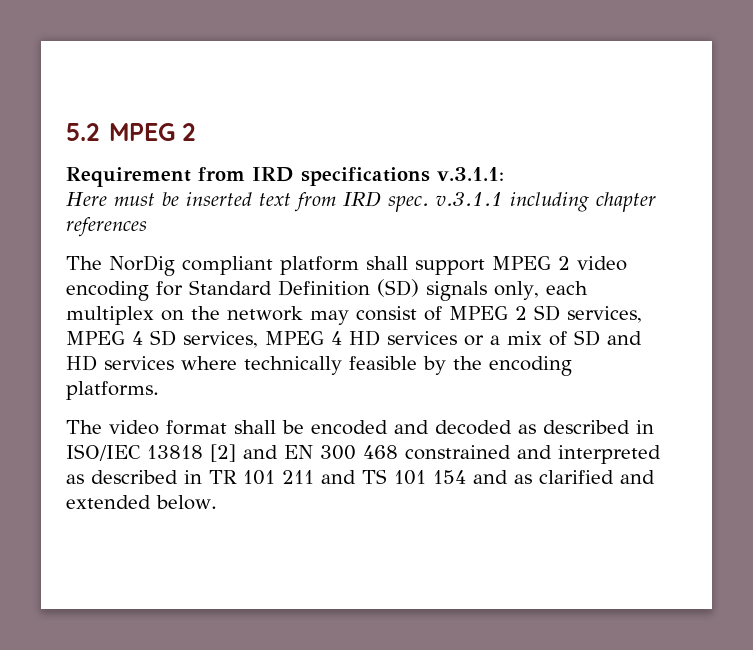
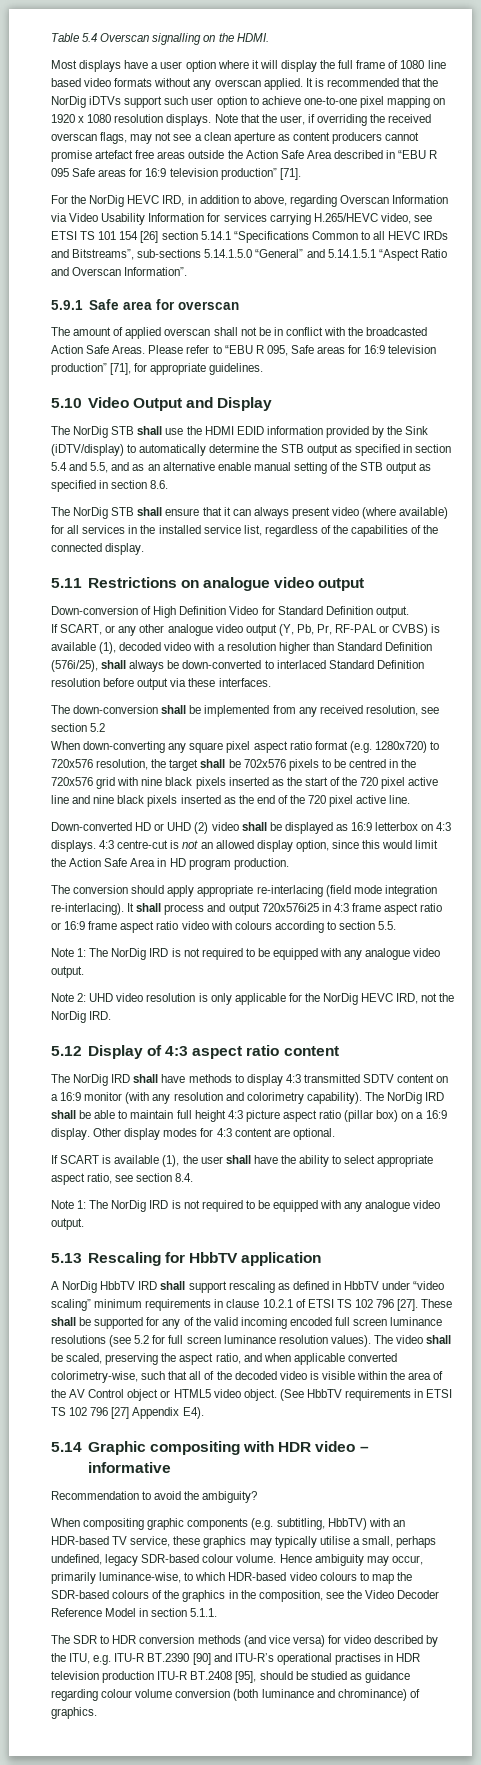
[66,123,196,141] [66,167,504,187] [66,191,656,212] [66,217,147,237] [66,255,627,276] [66,279,588,301] [66,305,642,325] [66,330,642,348] [66,355,572,376] [66,381,159,400] [66,420,654,435] [66,444,661,464] [66,469,655,485] [66,495,217,510] 5.2 MPEG 2 // Requirement from IRD specifications v.3.1.1: // Here must be inserted text from IRD spec. v.3.1.1 including chapter references // The NorDig compliant platform shall support MPEG 2 video encoding for Standard Definition (SD) signals only, each multiplex on the network may consist of MPEG 2 SD services, MPEG 4 SD services, MPEG 4 HD services or a mix of SD and HD services where technically feasible by the encoding platforms. // The video format shall be encoded and decoded as described in ISO/IEC 13818 [2] and EN 300 468 constrained and interpreted as described in TR 101 211 and TS 101 154 and as clarified and extended below. -> [51,33,269,45] [51,60,446,72] [51,78,439,90] [51,96,446,108] [51,114,432,126] [51,132,420,144] [51,150,438,162] [51,168,301,180] [51,195,449,207] [51,213,432,225] [51,231,449,243] [51,249,447,261] [51,267,188,276] [51,299,239,310] [51,327,428,339] [51,345,437,356] [51,363,264,375] [51,397,273,411] [51,426,429,438] [51,444,452,456] [51,462,432,474] [51,480,169,492] [51,507,449,519] [51,525,439,537] [51,543,145,555] [51,577,365,591] [51,606,409,618] [51,624,441,636] [51,642,433,654] [51,660,424,672] [51,678,271,690] [51,705,439,717] [51,723,106,732] [51,741,440,753] [51,759,417,771] [51,777,439,789] [51,795,411,807] [51,822,452,834] [51,840,439,852] [51,858,289,870] [51,885,437,897] [51,903,443,915] [51,921,397,933] [51,948,441,960] [51,966,84,978] [51,993,455,1005] [51,1011,112,1023] [51,1045,339,1059] [51,1074,449,1086] [51,1092,445,1104] [51,1110,447,1122] [51,1128,335,1140] [51,1155,434,1167] [51,1173,194,1185] [51,1200,441,1212] [51,1218,84,1230] [51,1252,322,1266] [51,1281,445,1293] [51,1299,453,1311] [51,1317,443,1329] [51,1335,452,1347] [51,1353,397,1365] [51,1371,444,1383] [51,1389,453,1401] [51,1407,204,1419] [51,1441,369,1455] [87,1462,171,1473] [51,1491,258,1503] [51,1518,405,1530] [51,1536,437,1548] [51,1554,423,1566] [51,1572,412,1584] [51,1590,440,1602] [51,1608,218,1617] [51,1635,439,1647] [51,1653,421,1665] [51,1671,410,1683] [51,1689,420,1701] [51,1707,97,1719] Table 5.4 Overscan signalling on the HDMI. // Most displays have a user option where it will display the full frame of 1080 line based video formats without any overscan applied. It is recommended that the NorDig iDTVs support such user option to achieve one-to-one pixel mapping on 1920 x 1080 resolution displays. Note that the user, if overriding the received overscan flags, may not see a clean aperture as content producers cannot promise artefact free areas outside the Action Safe Area described in “EBU R 095 Safe areas for 16:9 television production” [71]. // For the NorDig HEVC IRD, in addition to above, regarding Overscan Information via Video Usability Information for services carrying H.265/HEVC video, see ETSI TS 101 154 [26] section 5.14.1 “Specifications Common to all HEVC IRDs and Bitstreams”, sub-sections 5.14.1.5.0 “General” and 5.14.1.5.1 “Aspect Ratio and Overscan Information”. // 5.9.1 Safe area for overscan // The amount of applied overscan shall not be in conflict with the broadcasted Action Safe Areas. Please refer to “EBU R 095, Safe areas for 16:9 television production” [71], for appropriate guidelines. // 5.10 Video Output and Display // The NorDig STB shall use the HDMI EDID information provided by the Sink (iDTV/display) to automatically determine the STB output as specified in section 5.4 and 5.5, and as an alternative enable manual setting of the STB output as specified in section 8.6. // The NorDig STB shall ensure that it can always present video (where available) for all services in the installed service list, regardless of the capabilities of the connected display. // 5.11 Restrictions on analogue video output // Down-conversion of High Definition Video for Standard Definition output. // If SCART, or any other analogue video output (Y, Pb, Pr, RF-PAL or CVBS) is available (1), decoded video with a resolution higher than Standard Definition (576i/25), shall always be down-converted to interlaced Standard Definition resolution before output via these interfaces. // The down-conversion shall be implemented from any received resolution, see section 5.2 // When down-converting any square pixel aspect ratio format (e.g. 1280x720) to 720x576 resolution, the target shall be 702x576 pixels to be centred in the 720x576 grid with nine black pixels inserted as the start of the 720 pixel active line and nine black pixels inserted as the end of the 720 pixel active line. // Down-converted HD or UHD (2) video shall be displayed as 16:9 letterbox on 4:3 displays. 4:3 centre-cut is not an allowed display option, since this would limit the Action Safe Area in HD program production. // The conversion should apply appropriate re-interlacing (field mode integration re-interlacing). It shall process and output 720x576i25 in 4:3 frame aspect ratio or 16:9 frame aspect ratio video with colours according to section 5.5. // Note 1: The NorDig IRD is not required to be equipped with any analogue video output. // Note 2: UHD video resolution is only applicable for the NorDig HEVC IRD, not the NorDig IRD. // 5.12 Display of 4:3 aspect ratio content // The NorDig IRD shall have methods to display 4:3 transmitted SDTV content on a 16:9 monitor (with any resolution and colorimetry capability). The NorDig IRD shall be able to maintain full height 4:3 picture aspect ratio (pillar box) on a 16:9 display. Other display modes for 4:3 content are optional. // If SCART is available (1), the user shall have the ability to select appropriate aspect ratio, see section 8.4. // Note 1: The NorDig IRD is not required to be equipped with any analogue video output. // 5.13 Rescaling for HbbTV application // A NorDig HbbTV IRD shall support rescaling as defined in HbbTV under “video scaling” minimum requirements in clause 10.2.1 of ETSI TS 102 796 [27]. These shall be supported for any of the valid incoming encoded full screen luminance resolutions (see 5.2 for full screen luminance resolution values). The video shall be scaled, preserving the aspect ratio, and when applicable converted colorimetry-wise, such that all of the decoded video is visible within the area of the AV Control object or HTML5 video object. (See HbbTV requirements in ETSI TS 102 796 [27] Appendix E4). // 5.14 Graphic compositing with HDR video – informative // Recommendation to avoid the ambiguity? // When compositing graphic components (e.g. subtitling, HbbTV) with an HDR-based TV service, these graphics may typically utilise a small, perhaps undefined, legacy SDR-based colour volume. Hence ambiguity may occur, primarily luminance-wise, to which HDR-based video colours to map the SDR-based colours of the graphics in the composition, see the Video Decoder Reference Model in section 5.1.1. // The SDR to HDR conversion methods (and vice versa) for video described by the ITU, e.g. ITU-R BT.2390 [90] and ITU-R’s operational practises in HDR television production ITU-R BT.2408 [95], should be studied as guidance regarding colour volume conversion (both luminance and chrominance) of graphics.

